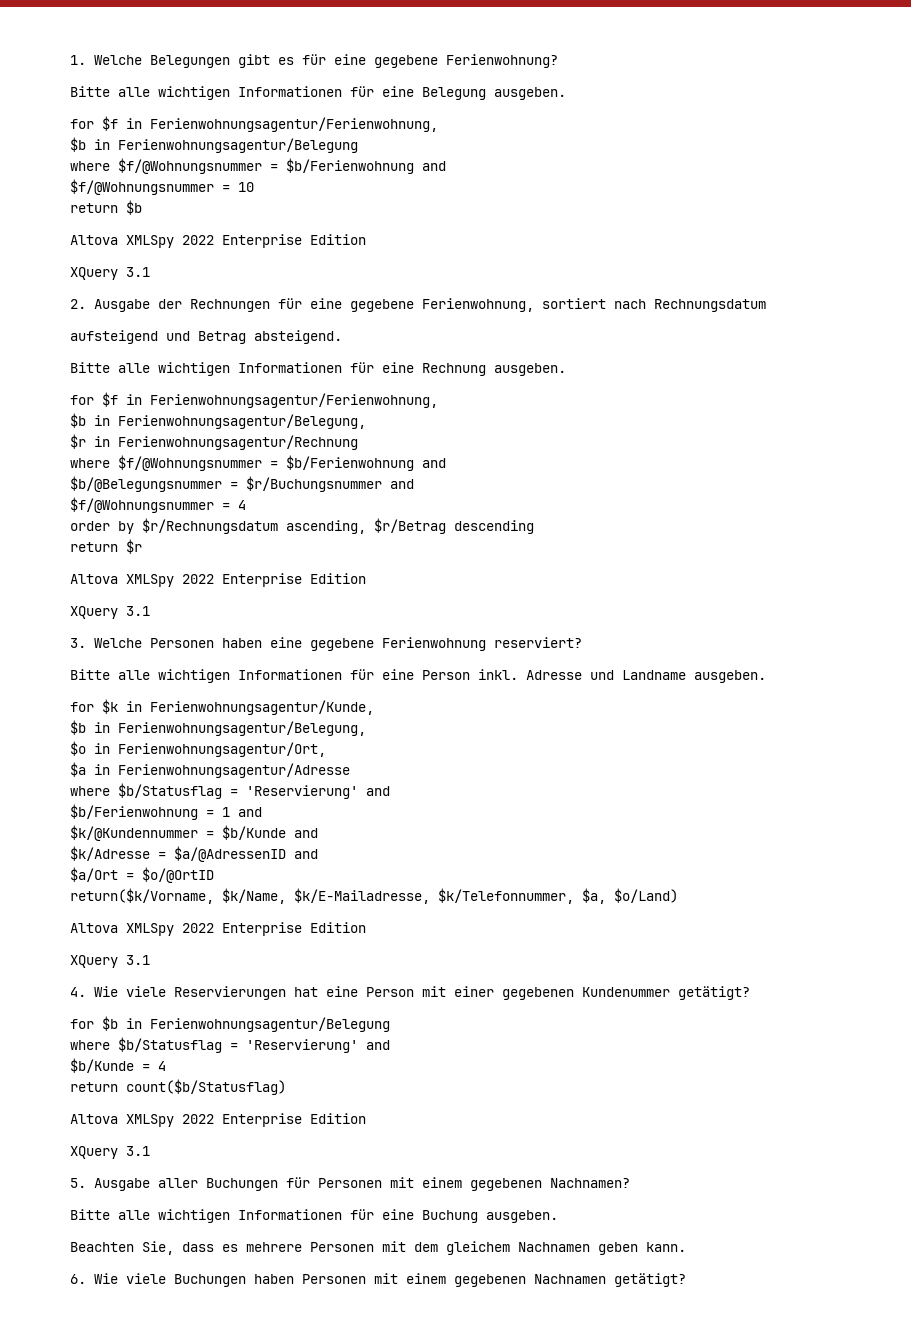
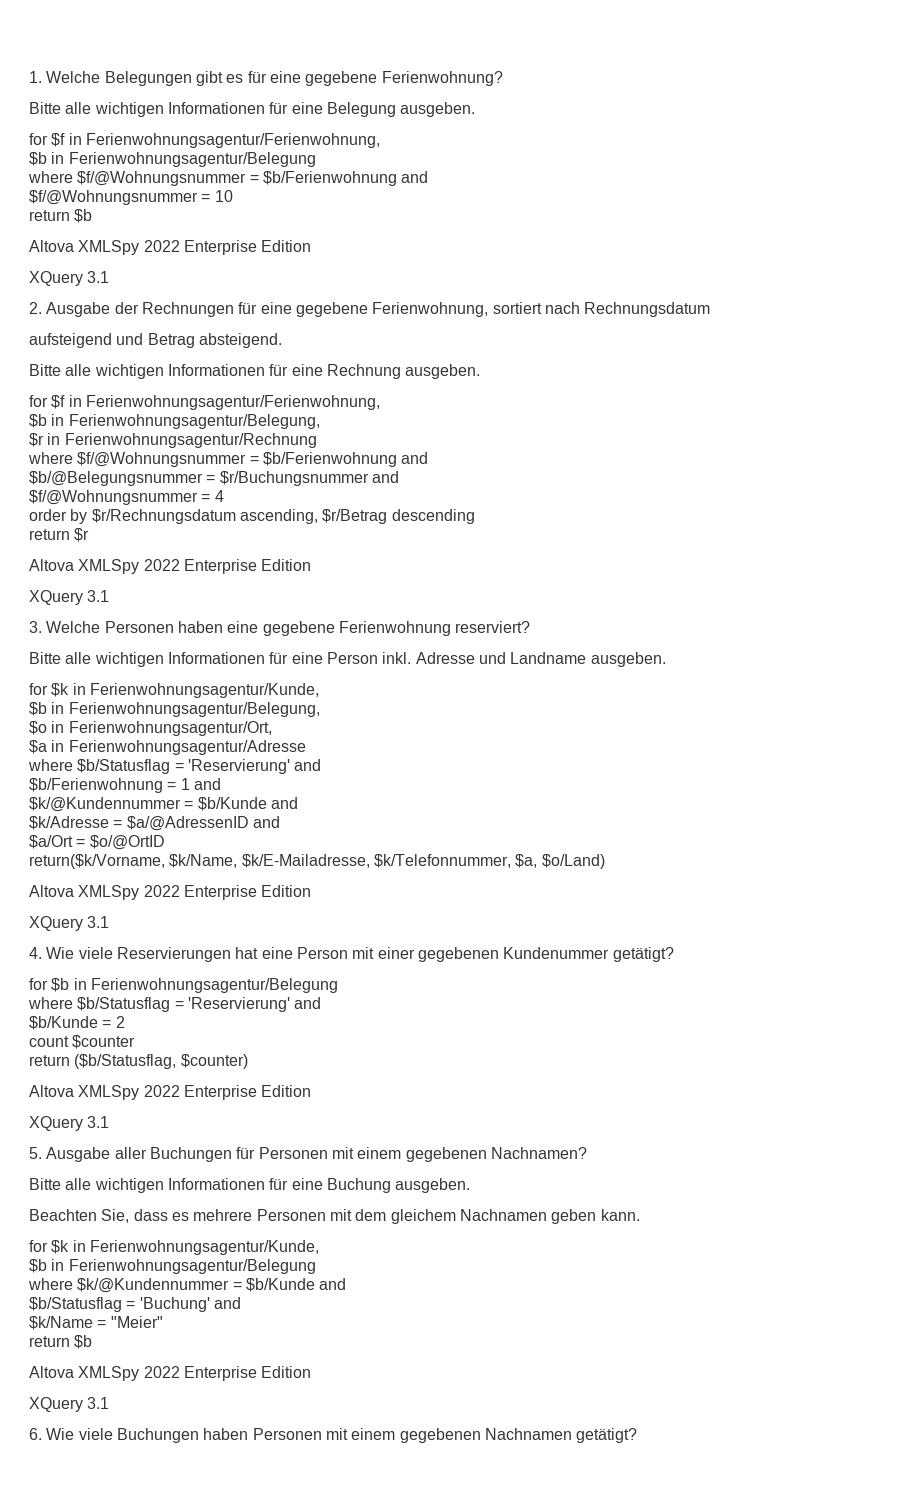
[158,1061,166,1071] [70,1079,286,1095] 4 // return count($b/Statusflag) -> [115,1016,125,1028] [29,1035,136,1049] [29,1054,248,1069] 2 // count $counter // return ($b/Statusflag, $counter)
(686, 1247) none -> [29,1240,319,1255] [29,1259,316,1274] [28,1278,347,1293] [29,1297,241,1312] [29,1316,163,1330] [29,1335,93,1349] [29,1366,312,1381] [29,1397,110,1412] // for $k in Ferienwohnungsagentur/Kunde, // $b in Ferienwohnungsagentur/Belegung // where $k/@Kundennummer = $b/Kunde and // $b/Statusflag = 'Buchung' and // $k/Name = "Meier" // return $b // Altova XMLSpy 2022 Enterprise Edition // XQuery 3.1

